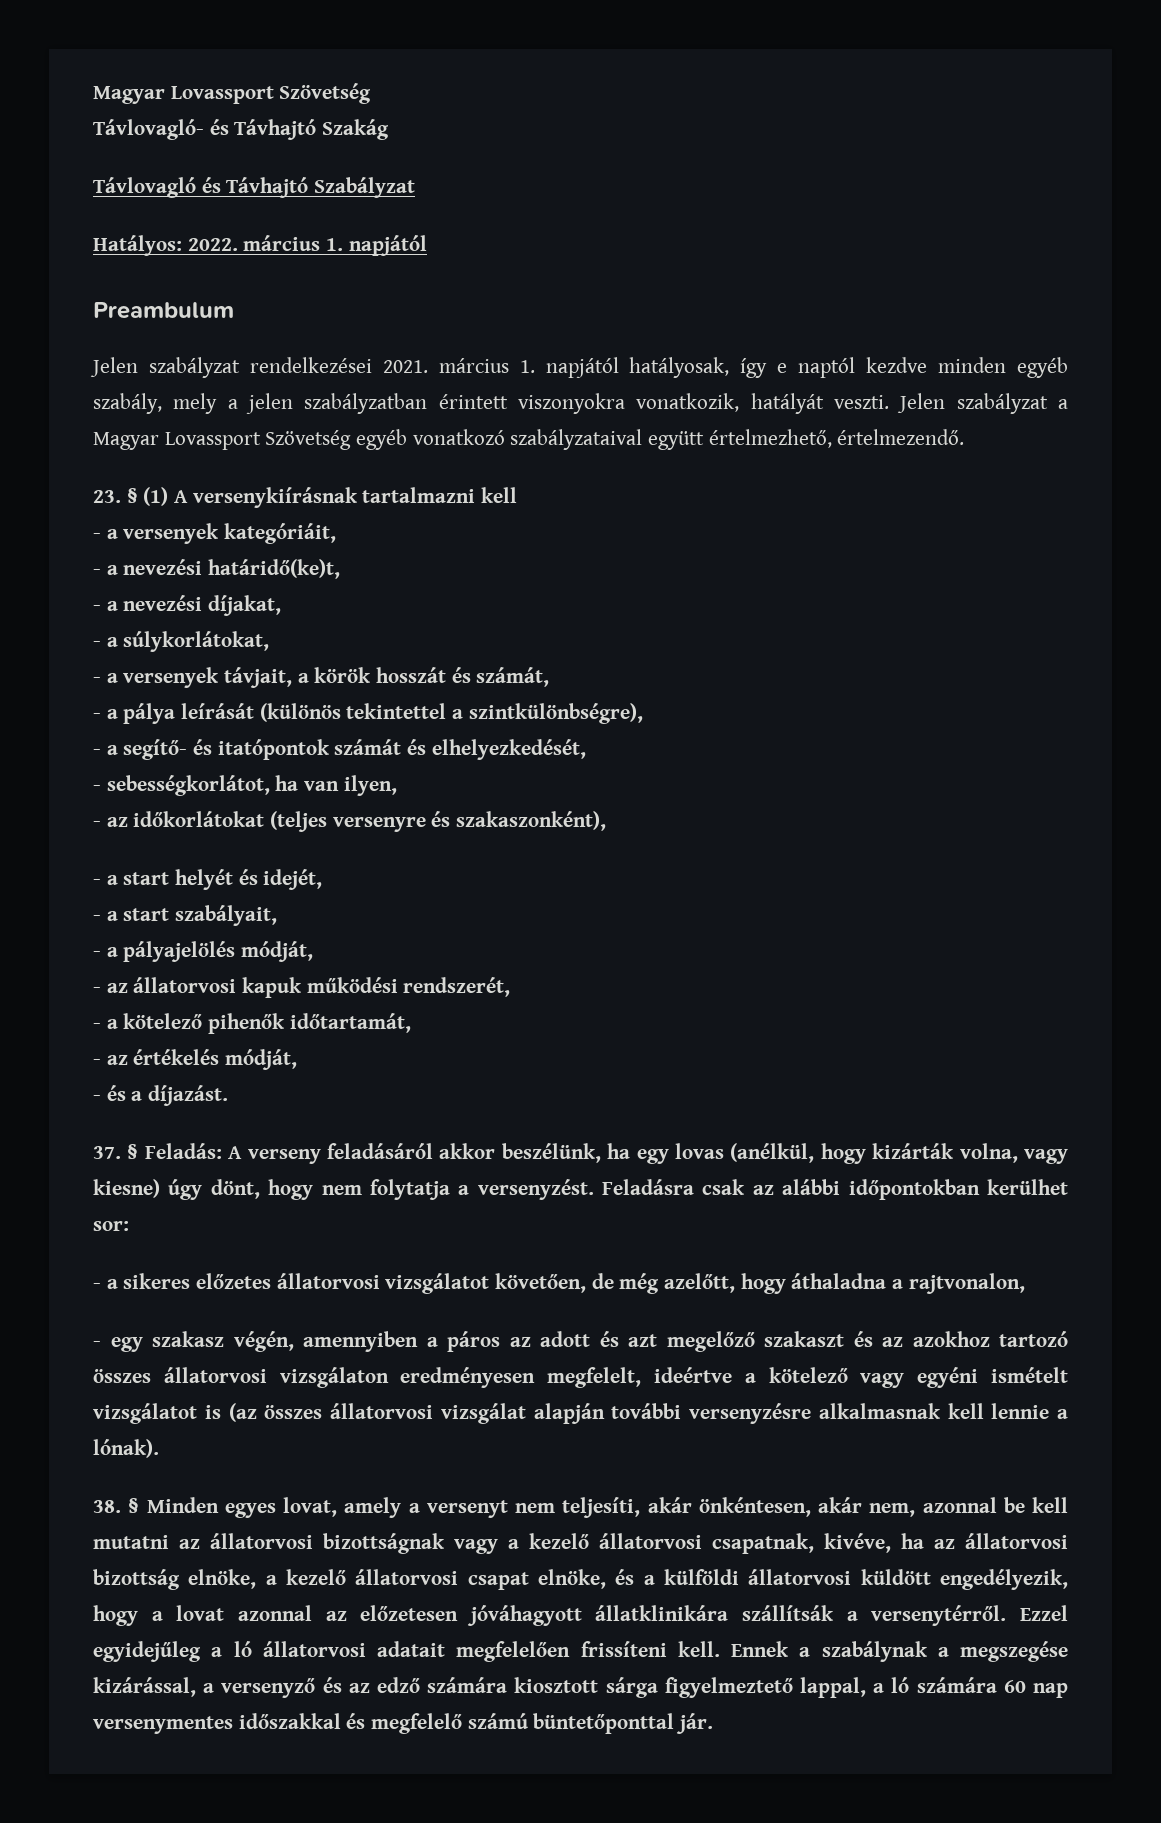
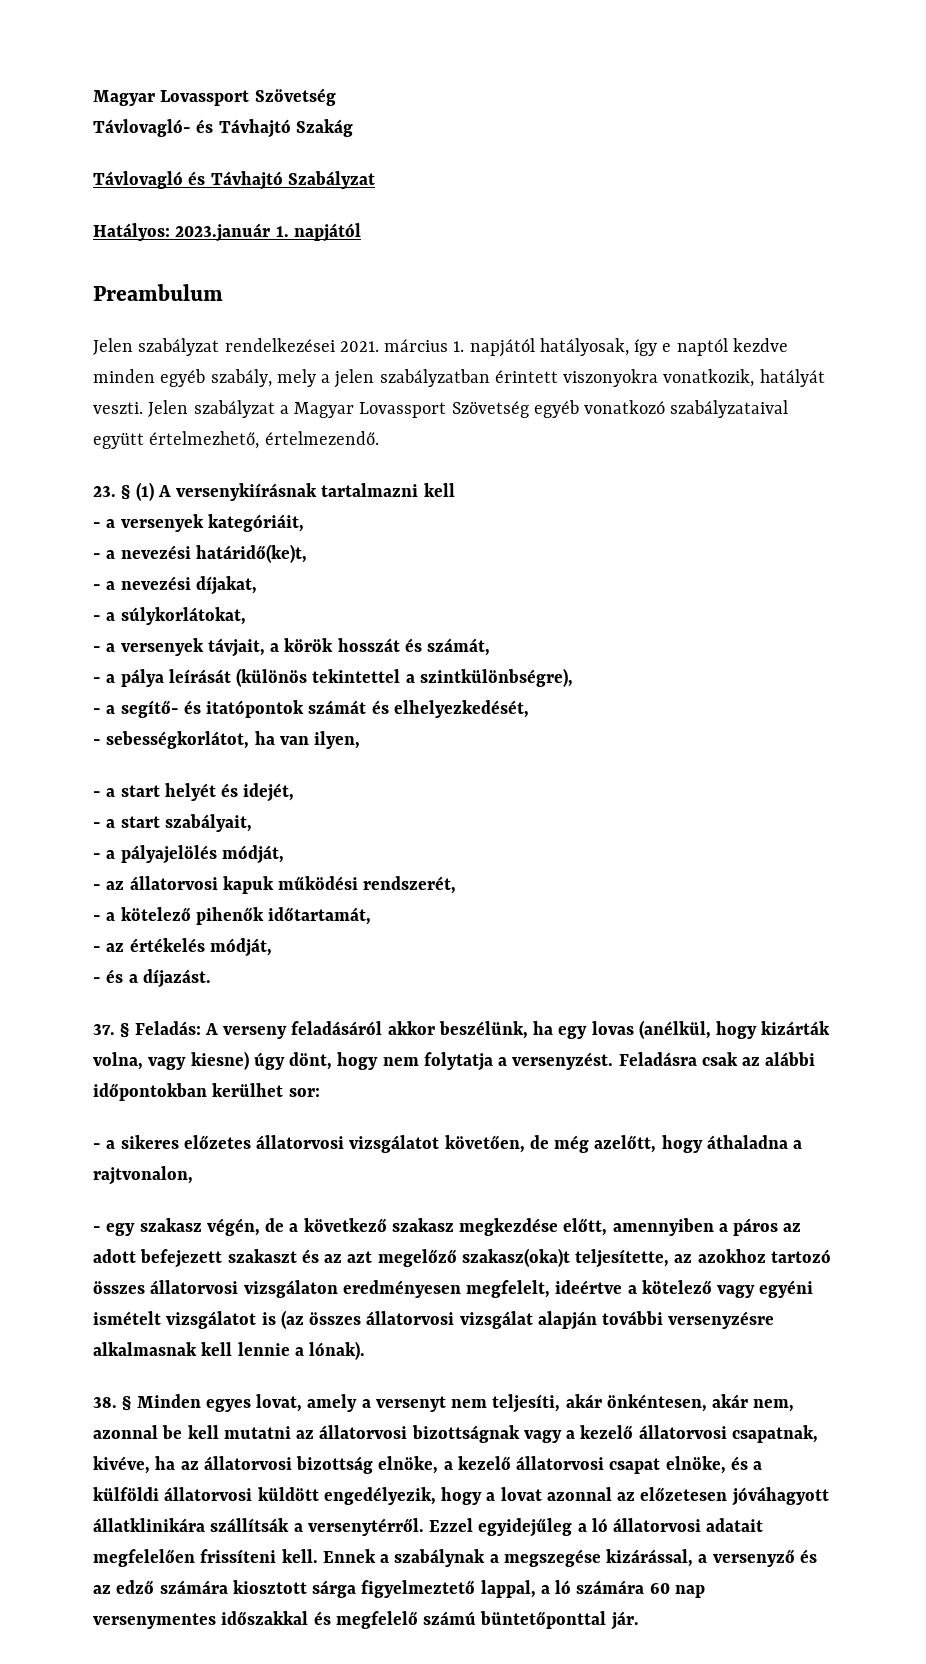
[187,235,321,251] 2022. március -> [175,223,271,242] 2023.január
[93,811,607,832] // - az időkorlátokat (teljes versenyre és szakaszonként), -> (361, 740) none
(294, 1341) none -> [265,1218,608,1236] de a következő szakasz megkezdése előtt,
[599,1331,873,1352] és azt megelőző szakaszt és -> [140,1248,670,1268] befejezett szakaszt és az azt megelőző szakasz(oka)t teljesítette,

